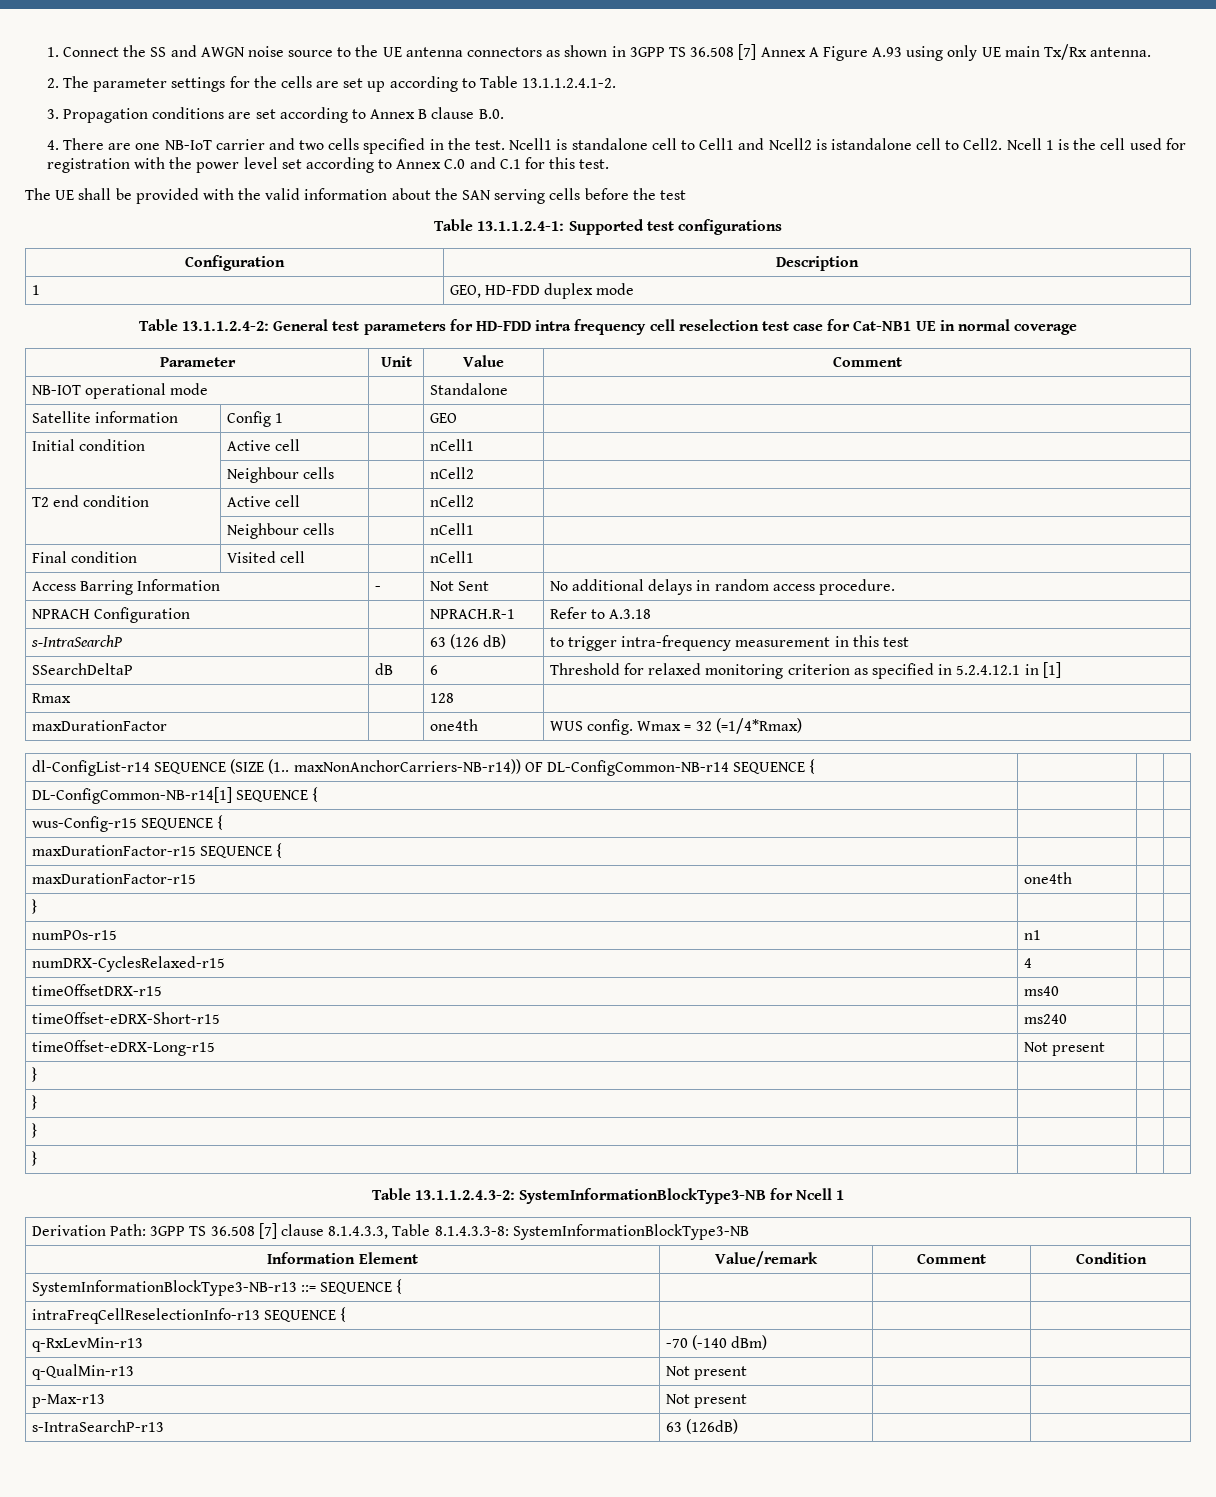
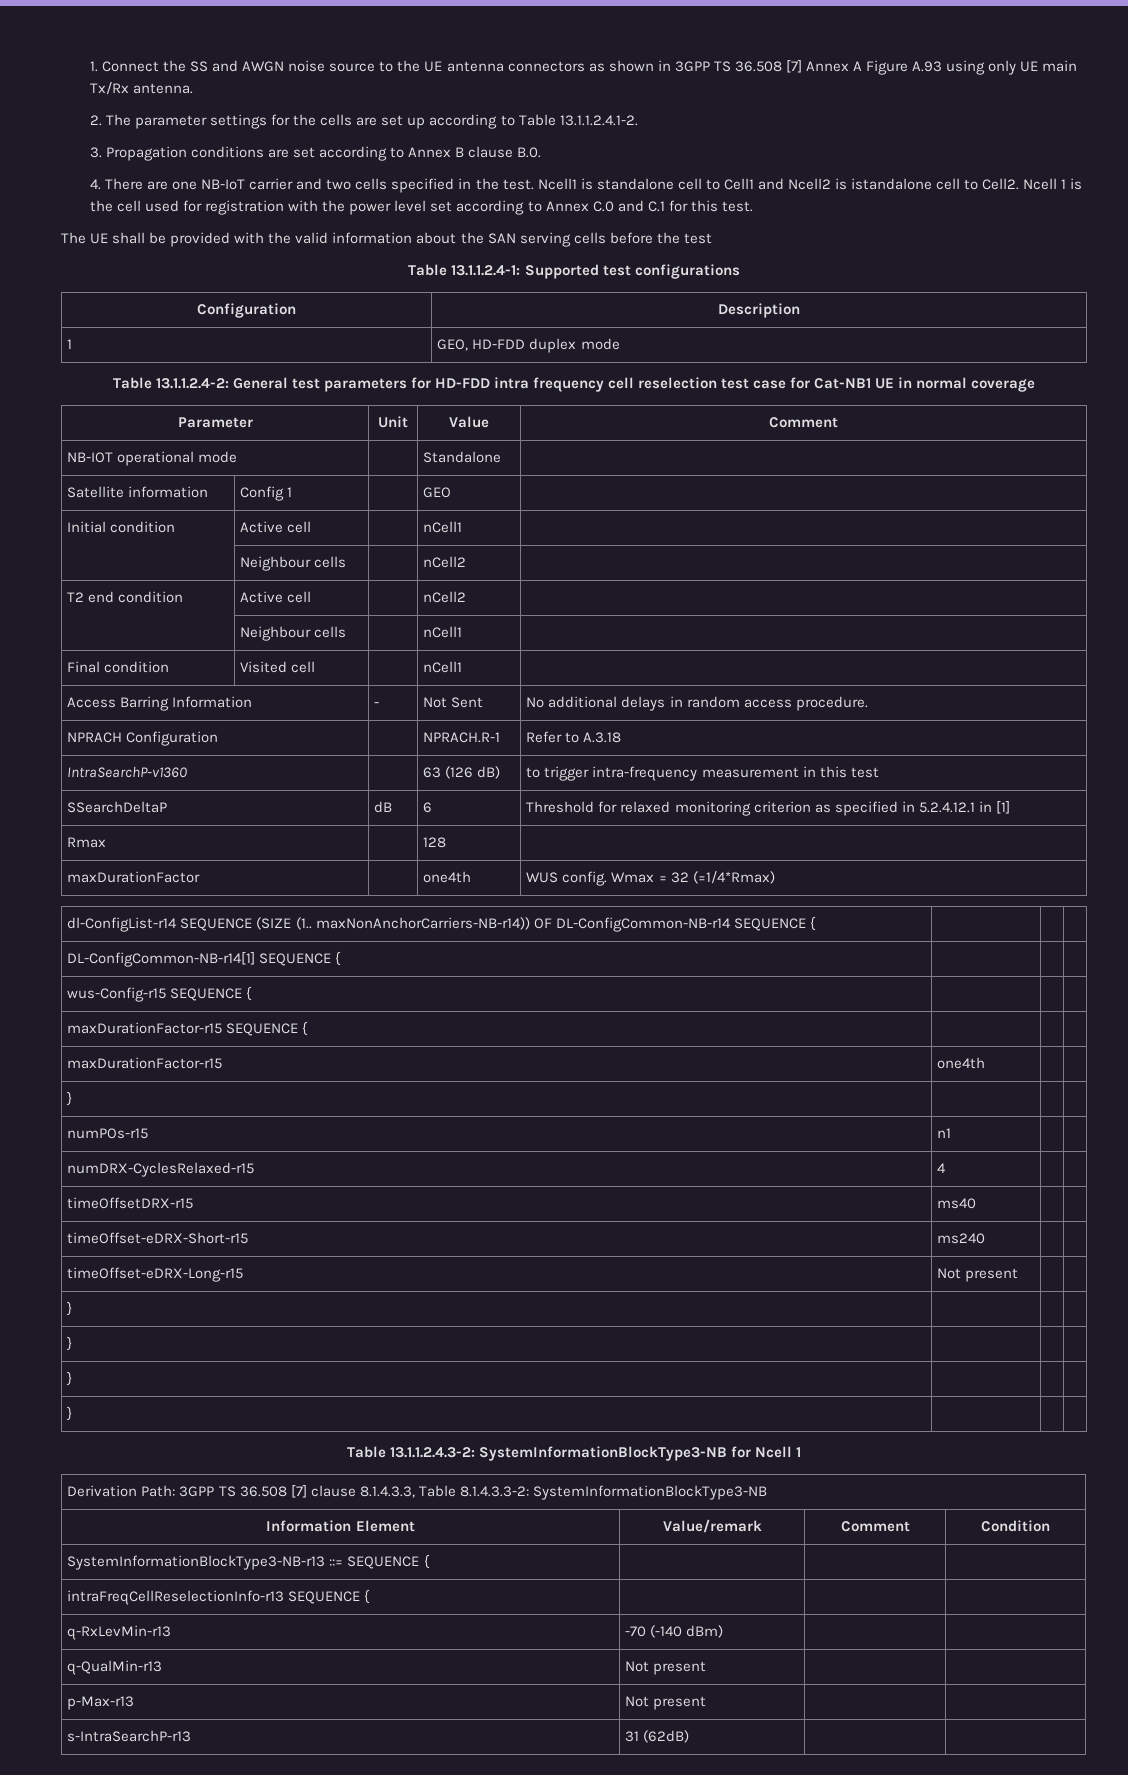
[30,635,122,647] s-IntraSearchP -> [67,766,189,778] IntraSearchP-v1360
[434,1226,509,1236] 8.1.4.3.3-8: -> [459,1486,529,1497] 8.1.4.3.3-2:
[665,1419,739,1434] 63 (126dB) -> [625,1730,690,1743] 31 (62dB)

